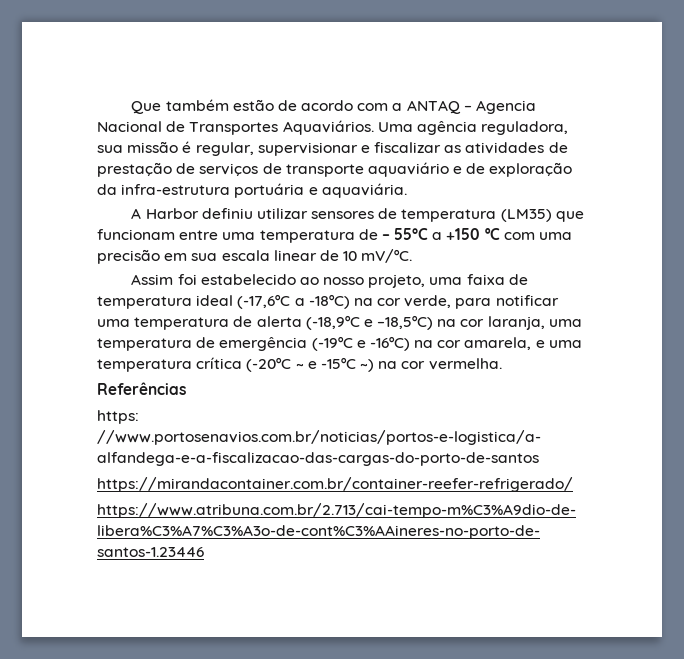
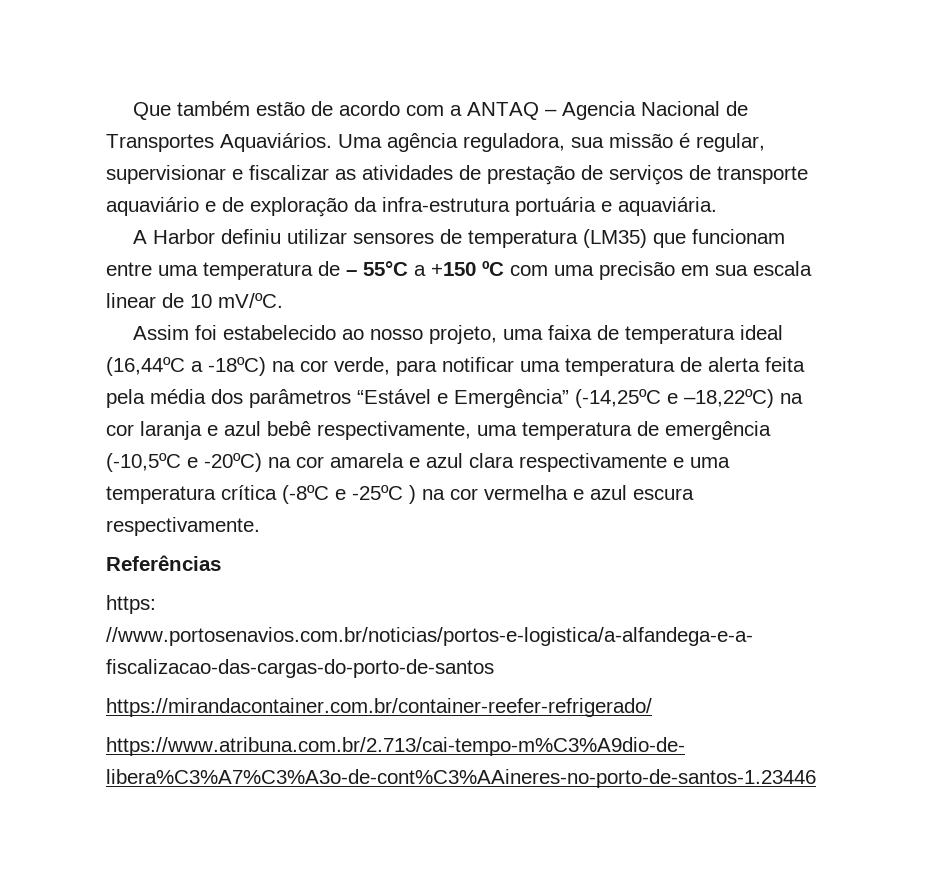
[237,294,291,309] (-17,6ºC -> [106,357,185,376] (16,44ºC
[305,315,582,330] [97,336,582,351] [97,357,502,372] (-18,9ºC e –18,5ºC) na cor laranja, uma temperatura de emergência (-19ºC e -16ºC) na cor amarela, e uma temperatura crítica (-20ºC ~ e -15ºC ~) na cor vermelha. -> [765,357,805,372] [106,389,803,408] [106,421,771,440] [106,453,730,472] [106,485,694,504] [106,517,260,536] feita pela média dos parâmetros “Estável e Emergência” (-14,25ºC e –18,22ºC) na cor laranja e azul bebê respectivamente, uma temperatura de emergência (-10,5ºC e -20ºC) na cor amarela e azul clara respectivamente e uma temperatura crítica (-8ºC e -25ºC ) na cor vermelha e azul escura respectivamente.

